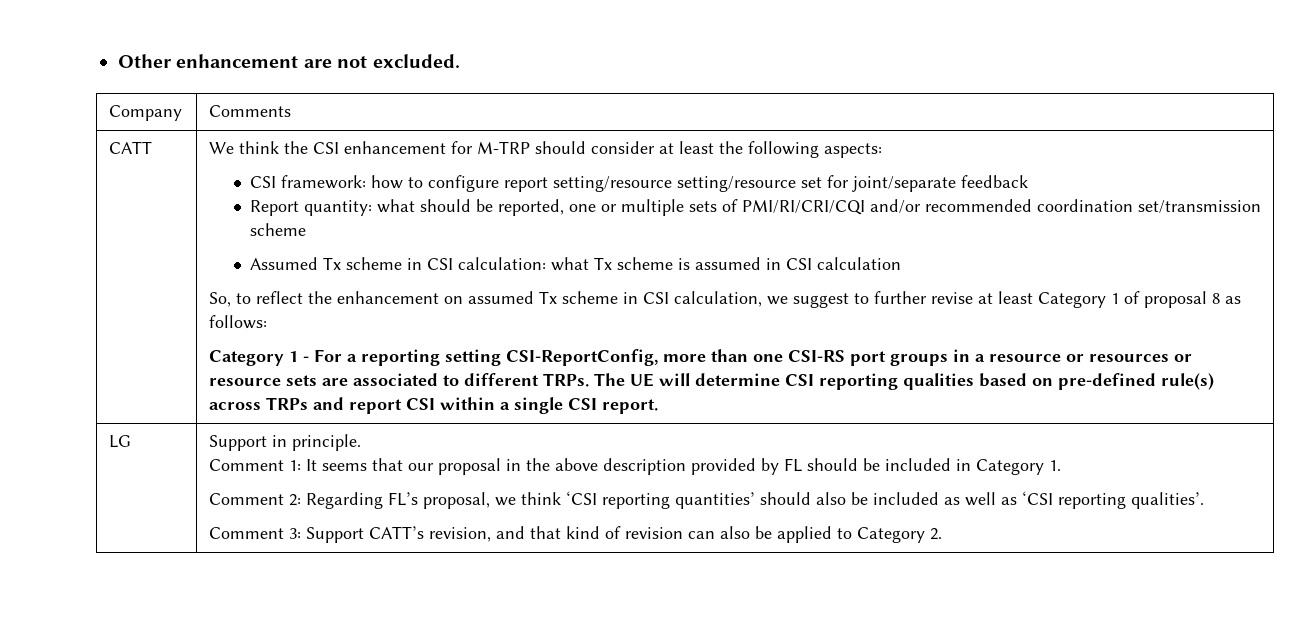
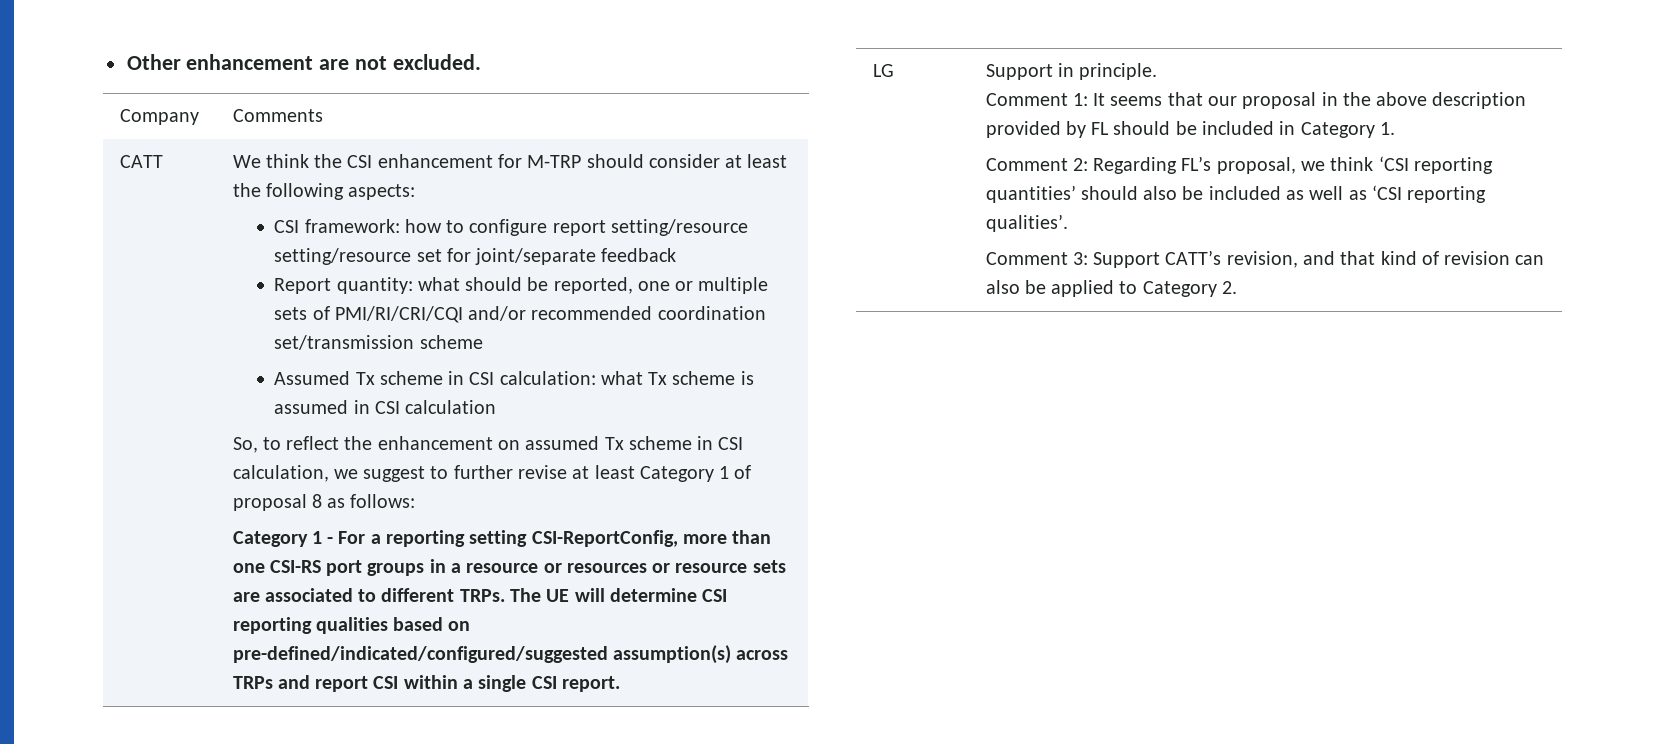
[1058,373,1215,390] pre-defined rule(s) -> [232,645,731,664] pre-defined/indicated/configured/suggested assumption(s)

